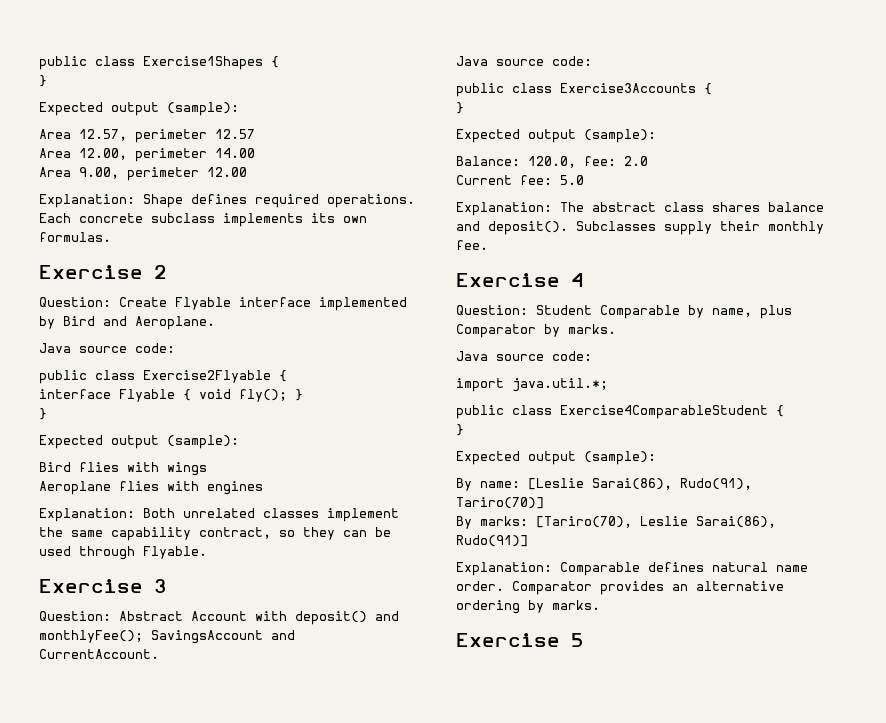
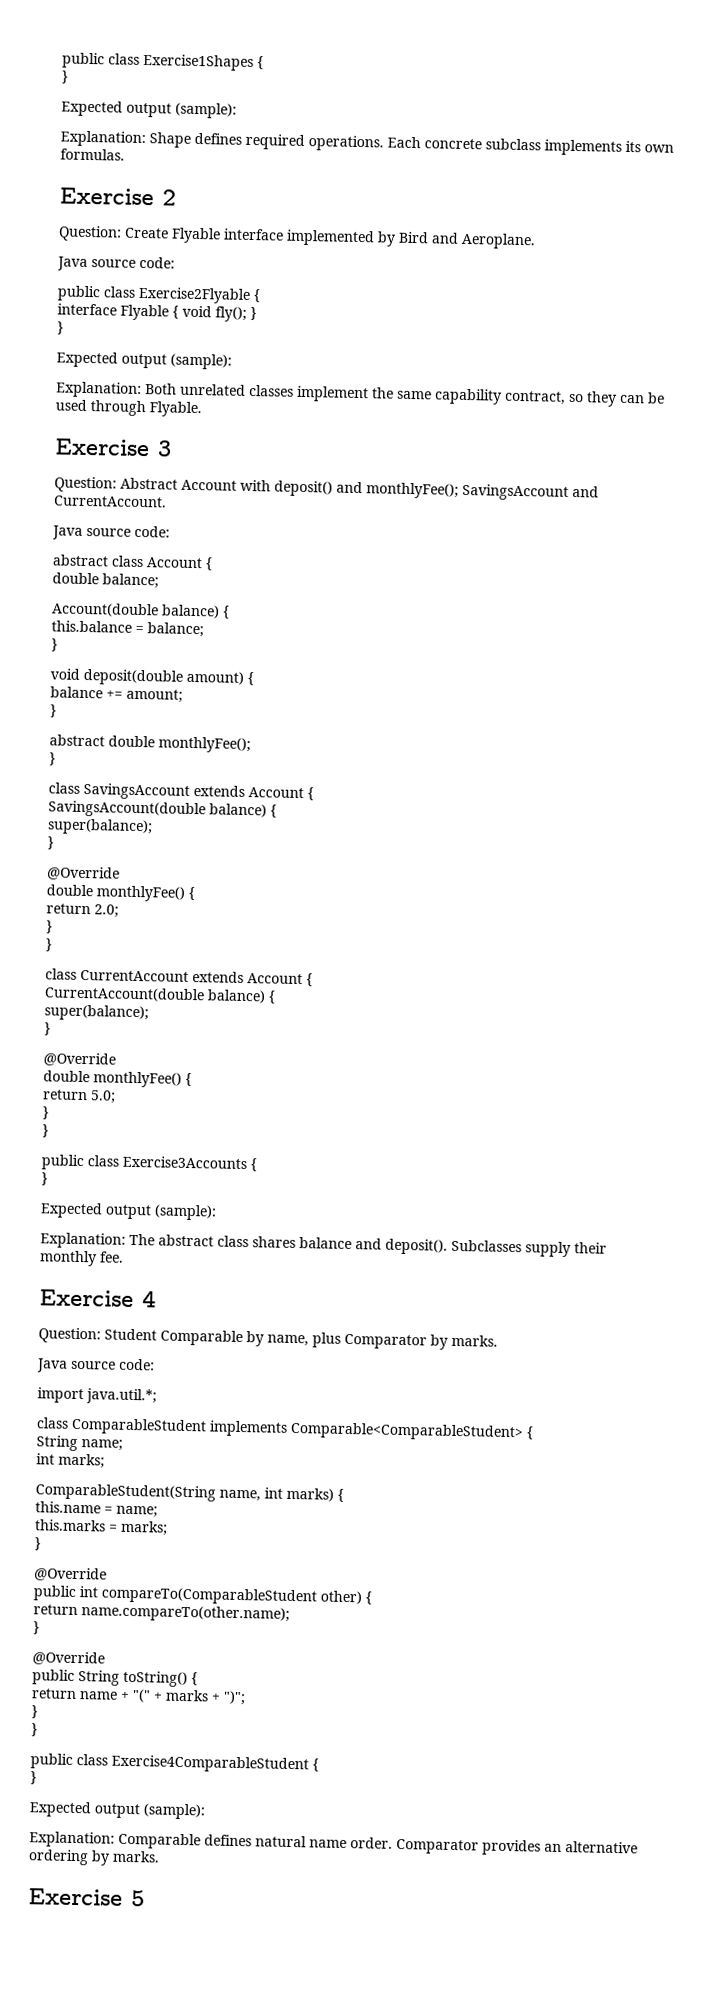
[39,129,255,143] [39,148,255,162] [39,167,247,181] // Area 12.57, perimeter 12.57 // Area 12.00, perimeter 14.00 // Area 9.00, perimeter 12.00 -> (237, 110) none
[39,462,207,476] [39,481,263,495] // Bird flies with wings // Aeroplane flies with engines -> (232, 361) none
(592, 61) none -> [52,554,213,571] [52,572,159,589] [51,602,230,619] [51,620,204,638] [51,638,58,652] [50,668,254,686] [50,686,183,703] [50,704,57,718] [49,734,251,754] [49,752,56,766] [48,782,314,801] [48,800,277,819] [47,818,153,836] [47,836,54,850] [47,866,120,881] [46,884,195,902] [46,903,119,918] [46,920,53,934] [45,938,52,952] [45,968,313,987] [44,986,276,1004] [44,1004,149,1022] [44,1022,51,1036] [43,1052,116,1067] [43,1070,192,1088] [43,1089,116,1104] [42,1106,49,1120] [42,1124,49,1138] // abstract class Account { // double balance; // Account(double balance) { // this.balance = balance; // } // void deposit(double amount) { // balance += amount; // } // abstract double monthlyFee(); // } // class SavingsAccount extends Account { // SavingsAccount(double balance) { // super(balance); // } // @Override // double monthlyFee() { // return 2.0; // } // } // class CurrentAccount extends Account { // CurrentAccount(double balance) { // super(balance); // } // @Override // double monthlyFee() { // return 5.0; // } // }
[456,156,648,168] [456,175,584,185] // Balance: 120.0, fee: 2.0 // Current fee: 5.0 -> (217, 1212) none
(608, 385) none -> [36,1417,534,1442] [36,1435,123,1451] [36,1453,105,1469] [35,1483,344,1502] [35,1501,158,1518] [35,1519,168,1536] [34,1537,41,1551] [34,1567,107,1582] [33,1585,372,1606] [33,1604,290,1623] [33,1621,40,1635] [32,1651,105,1666] [32,1669,198,1688] [31,1688,246,1706] [31,1705,38,1719] [31,1723,38,1737] // class ComparableStudent implements Comparable<ComparableStudent> { // String name; // int marks; // ComparableStudent(String name, int marks) { // this.name = name; // this.marks = marks; // } // @Override // public int compareTo(ComparableStudent other) { // return name.compareTo(other.name); // } // @Override // public String toString() { // return name + "(" + marks + ")"; // } // }
[456,478,752,491] [456,497,544,509] [456,516,776,529] [456,535,528,547] // By name: [Leslie Sarai(86), Rudo(91), Tariro(70)] // By marks: [Tariro(70), Leslie Sarai(86), Rudo(91)] -> (205, 1811) none

